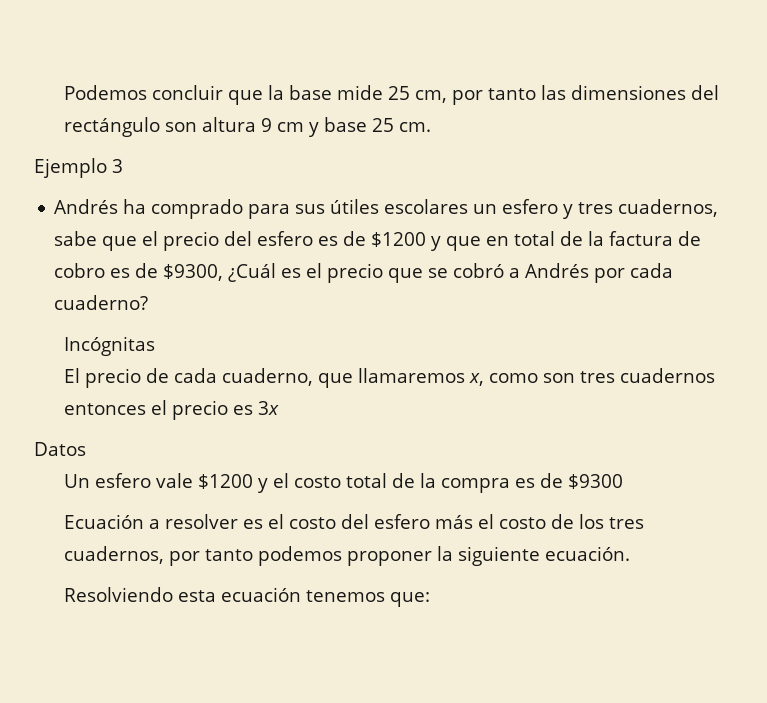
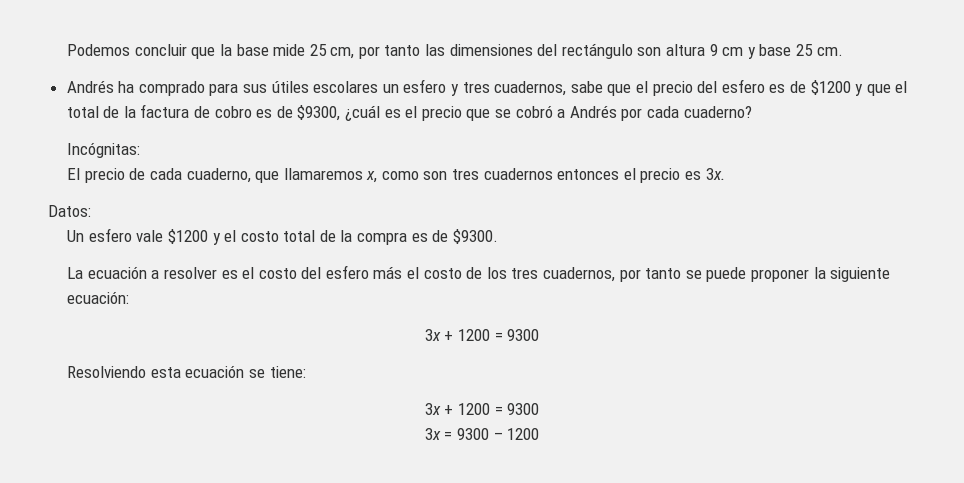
[34,158,123,178] // Ejemplo 3 -> (843, 51) none
[486,236,510,246] en -> [895,81,908,93] el
[228,263,277,282] ¿Cuál -> [345,105,381,121] ¿cuál
[63,336,155,356] Incógnitas -> [67,142,141,158] Incógnitas:
[257,401,279,415] [34,442,86,456] 3x // Datos -> [705,168,725,180] [48,205,91,217] 3x. // Datos:
[567,474,623,489] [63,514,144,529] $9300 // Ecuación -> [452,229,498,244] [67,266,147,279] $9300. // La ecuación
[257,546,342,566] podemos -> [685,267,747,282] se puede
[544,546,630,561] [63,587,430,607] ecuación. // Resolviendo esta ecuación tenemos que: -> [67,291,130,304] [424,329,540,341] [67,365,306,378] [424,403,540,415] [424,428,540,440] ecuación: // 3x + 1200 = 9300 // Resolviendo esta ecuación se tiene: // 3x + 1200 = 9300 // 3x = 9300 – 1200

